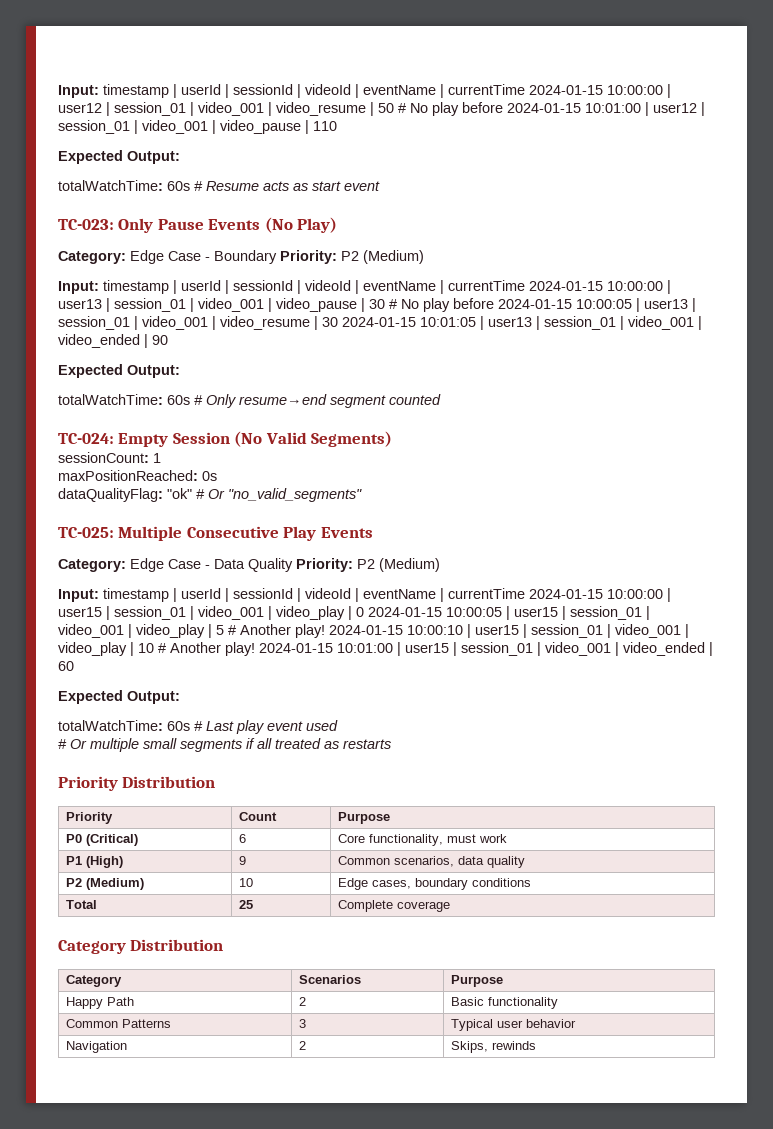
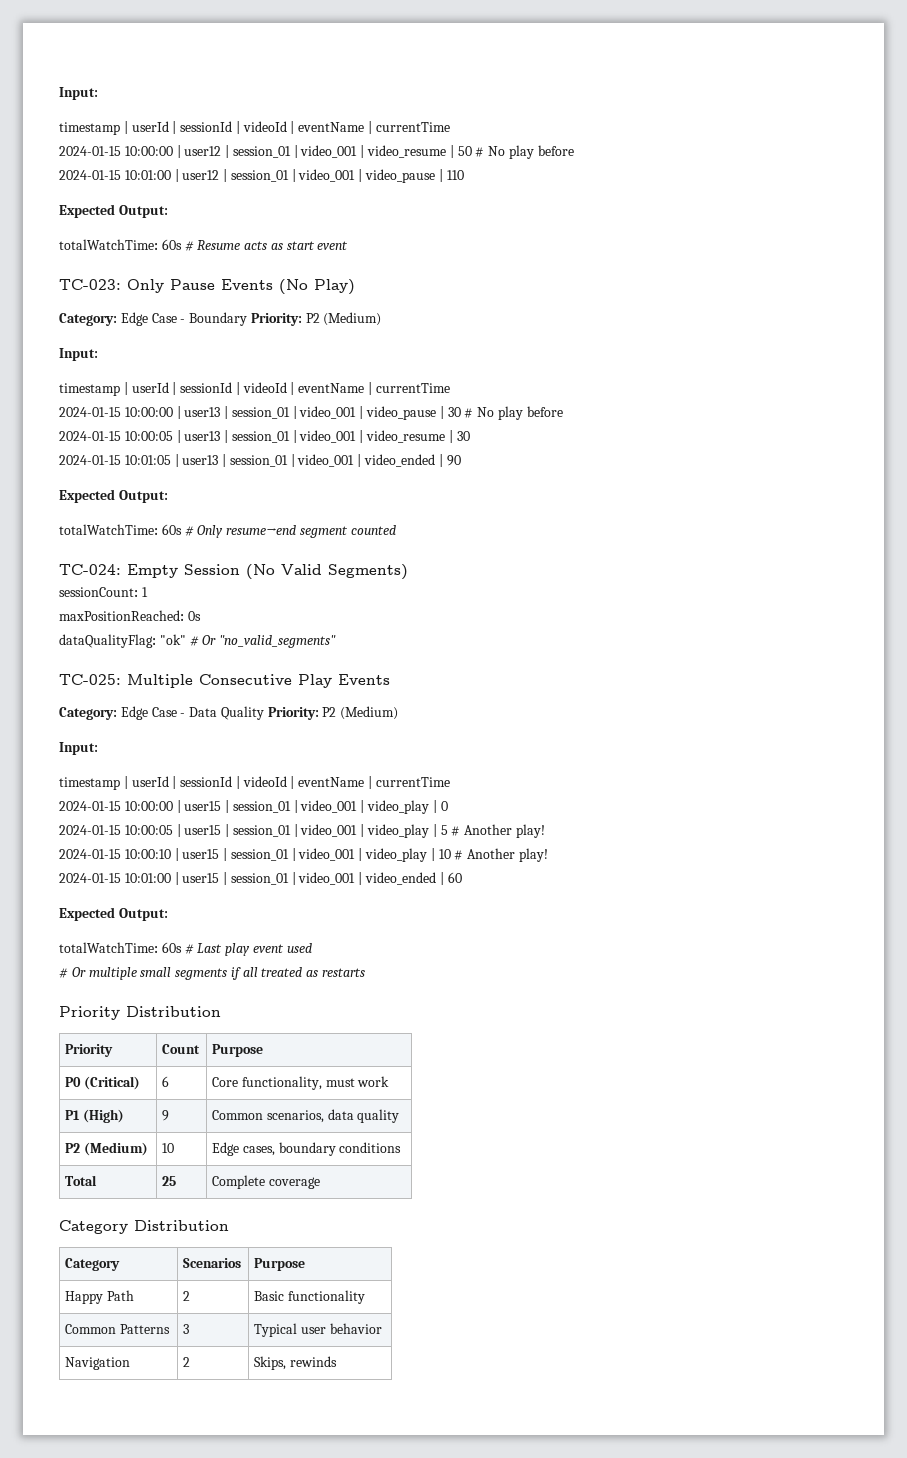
[58,85,99,98] Input: -> [59,87,98,100] Input: //
(525, 89) none -> (450, 127) //
(503, 107) none -> (574, 150) //
(99, 287) none -> (98, 354) //
(525, 285) none -> (450, 388) //
(494, 303) none -> (563, 411) //
(338, 322) none -> (470, 436) //
(99, 595) none -> (98, 748) //
(525, 593) none -> (450, 782) //
(364, 612) none -> (448, 806) //
(325, 631) none -> (545, 831) //
(255, 649) none -> (548, 855) //

